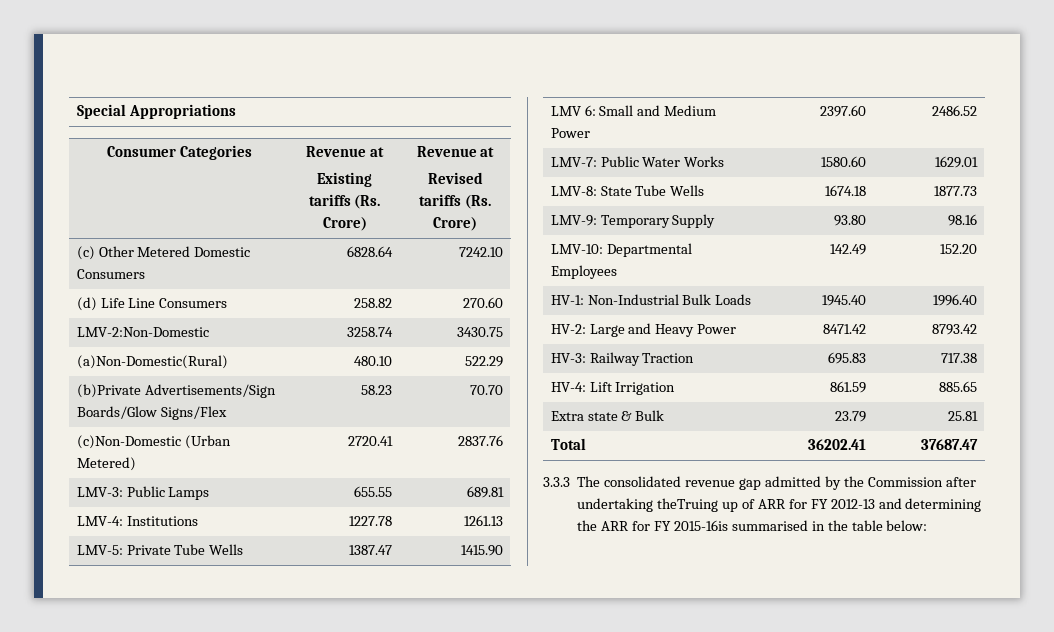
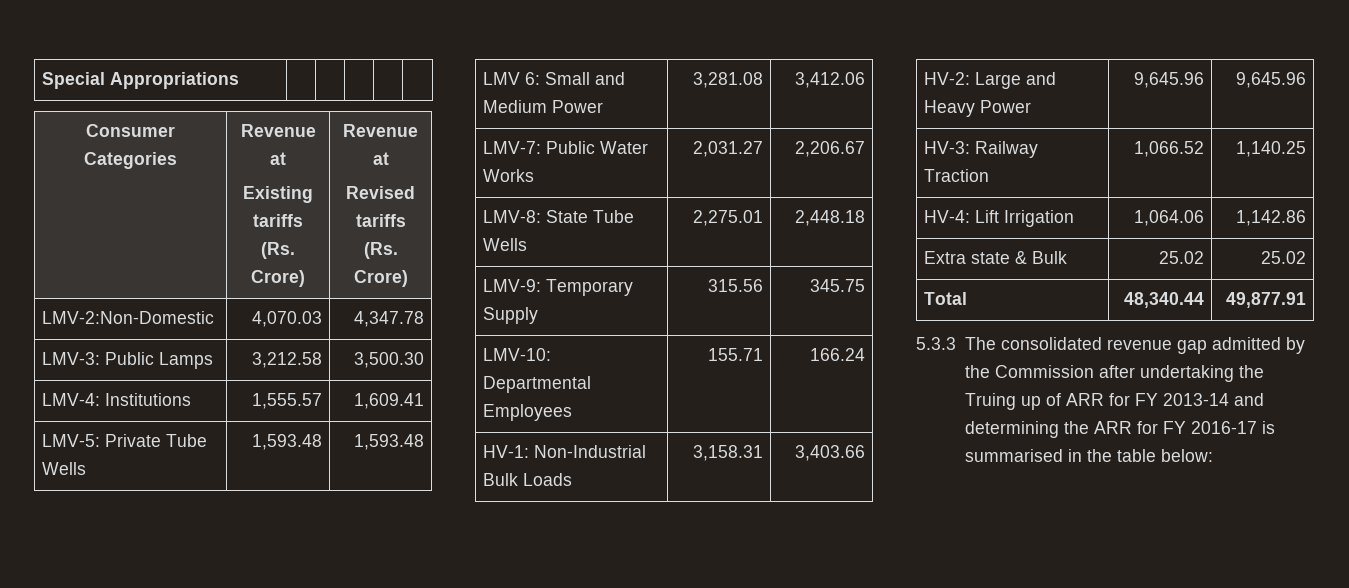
[76,246,251,260] [76,269,145,279] [347,246,394,257] [459,247,504,257] [76,297,228,311] [354,298,393,308] [463,297,504,308] [76,327,209,337] [347,327,394,337] [457,327,504,337] [76,355,228,369] [354,356,393,366] [465,356,504,367] [76,384,276,398] [76,406,227,420] [361,385,393,395] [470,385,504,395] [76,435,231,449] [76,457,136,471] [348,436,394,446] [458,435,504,446] (c) Other Metered Domestic Consumers | 6828.64 | 7242.10 // (d) Life Line Consumers | 258.82 | 270.60 // LMV-2:Non-Domestic | 3258.74 | 3430.75 // (a)Non-Domestic(Rural) | 480.10 | 522.29 // (b)Private Advertisements/Sign Boards/Glow Signs/Flex | 58.23 | 70.70 // (c)Non-Domestic (Urban Metered) | 2720.41 | 2837.76 -> [42,311,215,324] [251,311,322,327] [353,311,424,327] LMV-2:Non-Domestic | 4,070.03 | 4,347.78
[354,486,393,497] [467,486,505,498] 655.55 | 689.81 -> [251,352,322,368] [353,352,424,368] 3,212.58 | 3,500.30
[349,516,393,526] [464,515,504,526] 1227.78 | 1261.13 -> [251,393,322,409] [353,393,424,409] 1,555.57 | 1,609.41
[349,545,393,555] [461,545,504,556] 1387.47 | 1415.90 -> [251,434,322,450] [353,434,424,450] 1,593.48 | 1,593.48
[820,105,867,117] [932,105,978,116] 2397.60 | 2486.52 -> [692,72,763,88] [794,72,865,88] 3,281.08 | 3,412.06
[821,156,867,167] [935,156,979,168] 1580.60 | 1629.01 -> [692,141,763,157] [794,141,865,157] 2,031.27 | 2,206.67
[825,185,867,196] [934,186,978,196] 1674.18 | 1877.73 -> [692,210,763,226] [794,210,865,226] 2,275.01 | 2,448.18
[834,215,867,226] [948,214,978,226] 93.80 | 98.16 -> [707,279,763,292] [809,279,865,292] 315.56 | 345.75
[830,244,867,255] [940,244,978,254] 142.49 | 152.20 -> [707,348,763,361] [809,348,865,361] 155.71 | 166.24
[822,295,867,306] [933,294,978,306] 1945.40 | 1996.40 -> [692,445,763,461] [794,445,865,461] 3,158.31 | 3,403.66
[823,324,867,334] [932,324,978,335] 8471.42 | 8793.42 -> [1133,72,1204,88] [1235,72,1306,88] 9,645.96 | 9,645.96
[828,352,867,364] [941,353,978,363] 695.83 | 717.38 -> [1133,141,1204,157] [1235,141,1306,157] 1,066.52 | 1,140.25
[830,381,867,393] [939,381,978,392] 861.59 | 885.65 -> [1133,210,1204,226] [1235,210,1306,226] 1,064.06 | 1,142.86
[835,411,867,422] [948,411,979,421] 23.79 | 25.81 -> [1158,251,1204,264] [1260,251,1306,264] 25.02 | 25.02
[808,439,867,450] [921,439,979,450] [543,477,570,487] 36202.41 | 37687.47 // 3.3.3 -> [1123,292,1204,308] [1225,292,1306,308] [916,337,956,350] 48,340.44 | 49,877.91 // 5.3.3
[657,498,719,512] theTruing -> [1238,365,1264,378] [964,393,1016,410] the Truing
[830,499,875,509] 2012-13 -> [1162,393,1229,406] 2013-14
[673,520,728,531] 2015-16is -> [1190,421,1275,434] 2016-17 is

